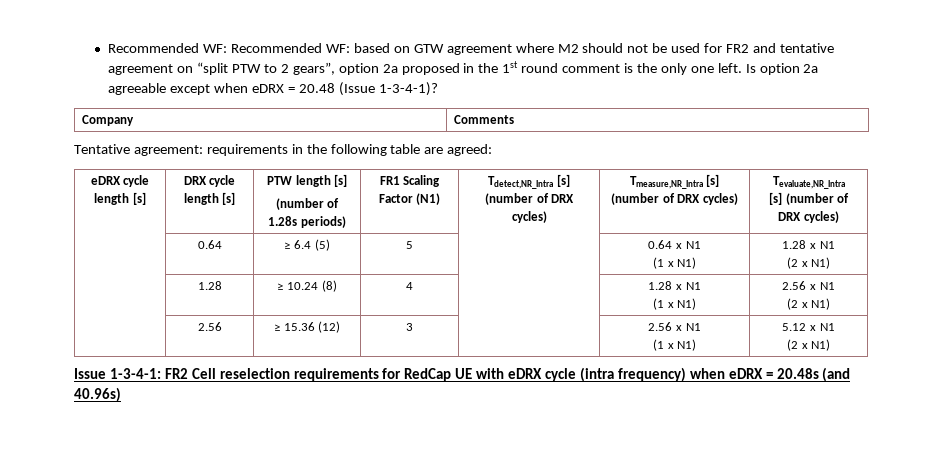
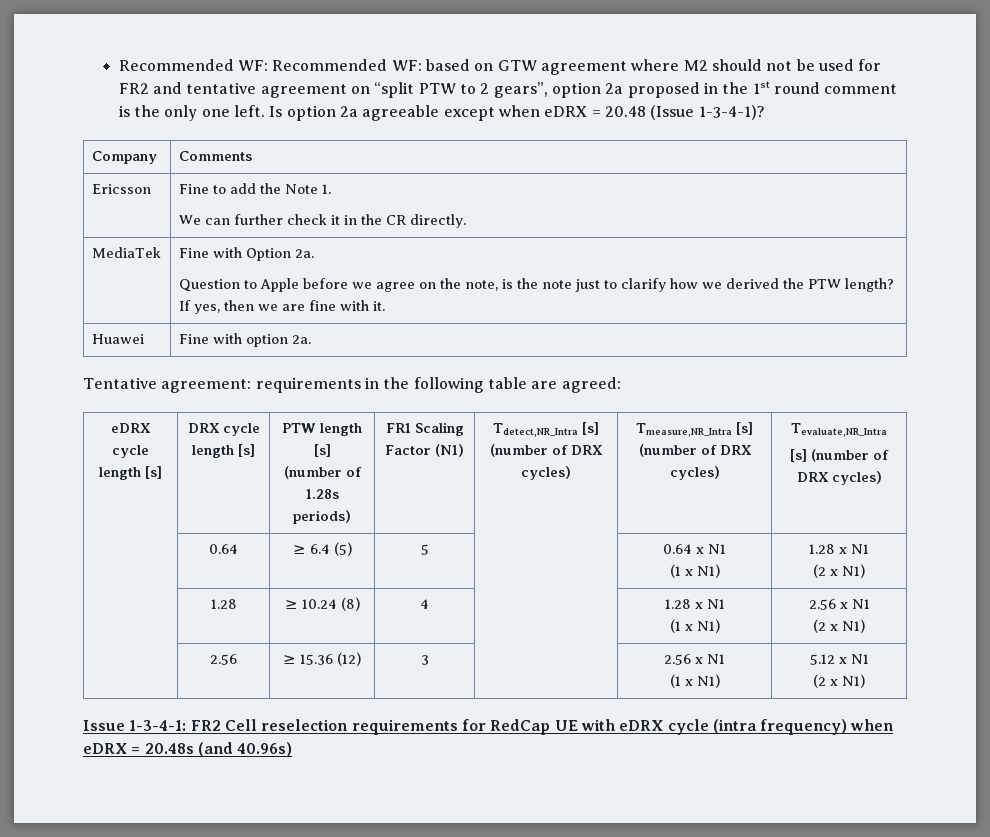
(514, 119) none -> [91,184,151,194] [178,183,331,194] [178,214,466,228] [91,247,161,258] [178,247,314,261] [178,278,894,292] [178,300,385,314] [91,334,144,344] [178,333,311,347] // Ericsson | Fine to add the Note 1. // We can further check it in the CR directly. // MediaTek | Fine with Option 2a. // Question to Apple before we agree on the note, is the note just to clarify how we derived the PTW length? If yes, then we are fine with it. // Huawei | Fine with option 2a.

